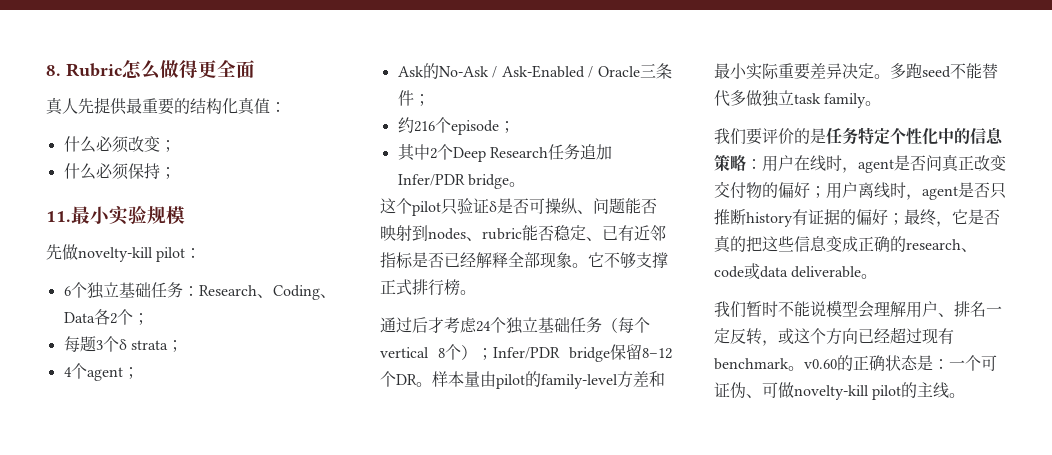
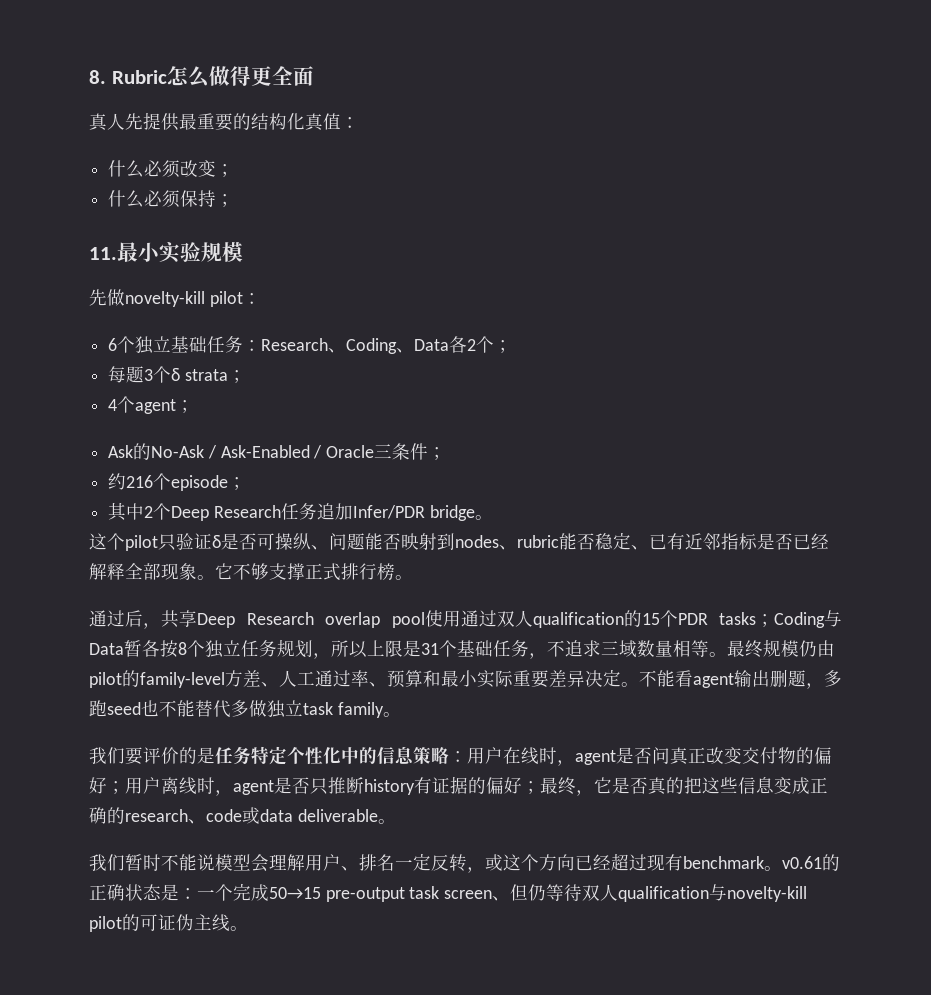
[428,317,650,334] [380,344,672,362] [380,371,649,389] 才考虑24个独立基础任务（每个vertical 8个）；Infer/PDR bridge保留8–12个DR。样本量由pilot的family-level方差 -> [143,610,842,629] [89,639,835,659] [89,670,423,688] ，共享Deep Research overlap pool使用通过双人qualification的15个PDR tasks；Coding与Data暂各按8个独立任务规划，所以上限是31个基础任务，不追求三域数量相等。最终规模仍由pilot的family-level方差、人工通过率、预算
(890, 76) none -> [639,669,824,689] 不能看agent输出删题，
(951, 72) none -> [141,700,159,717] 也
[804,359,837,369] v0.60 -> [782,856,822,869] v0.61
[981,355,997,371] [714,382,918,400] 可证伪、可做novelty-kill pilot的 -> [233,883,808,902] [89,914,194,932] 完成50→15 pre-output task screen、但仍等待双人qualification与novelty-kill pilot的可证伪

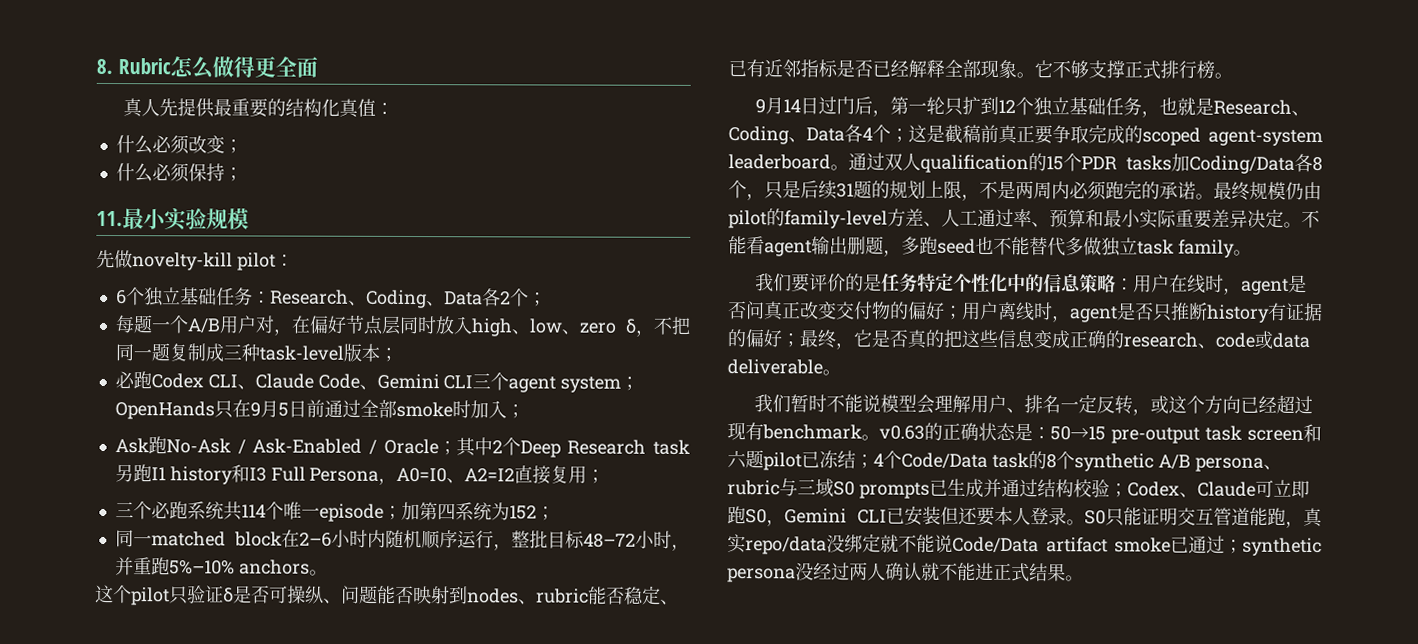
[144,366,246,383] [108,396,177,414] 3个δ strata； // 4个agent -> [150,315,691,337] [114,343,398,362] [114,371,640,393] [114,399,507,420] 一个A/B用户对，在偏好节点层同时放入high、low、zero δ，不把同一题复制成三种task-level版本； // 必跑Codex CLI、Claude Code、Gemini CLI三个agent system；OpenHands只在9月5日前通过全部smoke时加入
[133,443,152,460] 的 -> [147,436,167,455] 跑
[374,443,447,460] [108,473,247,491] 三条件； // 约216个episode； // -> [437,441,457,456] ；
[280,503,475,521] 任务追加Infer/PDR bridge -> [653,439,690,455] [114,464,606,485] [114,501,555,522] [114,529,690,551] [114,557,310,576] task另跑I1 history和I3 Full Persona，A0=I0、A2=I2直接复用； // 三个必跑系统共114个唯一episode；加第四系统为152； // 同一matched block在2–6小时内随机顺序运行，整批目标48–72小时，并重跑5%–10% anchors
[89,610,461,629] 通过后，共享Deep Research overlap pool使用 -> [755,96,1311,118] [728,124,1323,147] [728,154,849,171] 9月14日过门后，第一轮只扩到12个独立基础任务，也就是Research、Coding、Data各4个；这是截稿前真正要争取完成的scoped agent-system leaderboard。
[756,610,842,628] [89,639,709,659] ；Coding与Data暂各按8个独立任务规划，所以上限是31个基础任务，不追求三域数量相等 -> [1171,153,1323,174] [728,180,1196,201] 加Coding/Data各8个，只是后续31题的规划上限，不是两周内必须跑完的承诺
[782,856,822,869] v0.61 -> [879,425,925,440] v0.63
[197,883,269,901] 一个完成 -> (1051, 433) none
[492,884,808,902] [89,914,230,932] 、但仍等待双人qualification与novelty-kill pilot的可证伪主线 -> [1303,423,1322,443] [727,450,1282,472] [727,478,1310,499] [727,505,1323,528] [727,533,1322,557] [727,562,1066,583] 和六题pilot已冻结；4个Code/Data task的8个synthetic A/B persona、rubric与三域S0 prompts已生成并通过结构校验；Codex、Claude可立即跑S0，Gemini CLI已安装但还要本人登录。S0只能证明交互管道能跑，真实repo/data没绑定就不能说Code/Data artifact smoke已通过；synthetic persona没经过两人确认就不能进正式结果

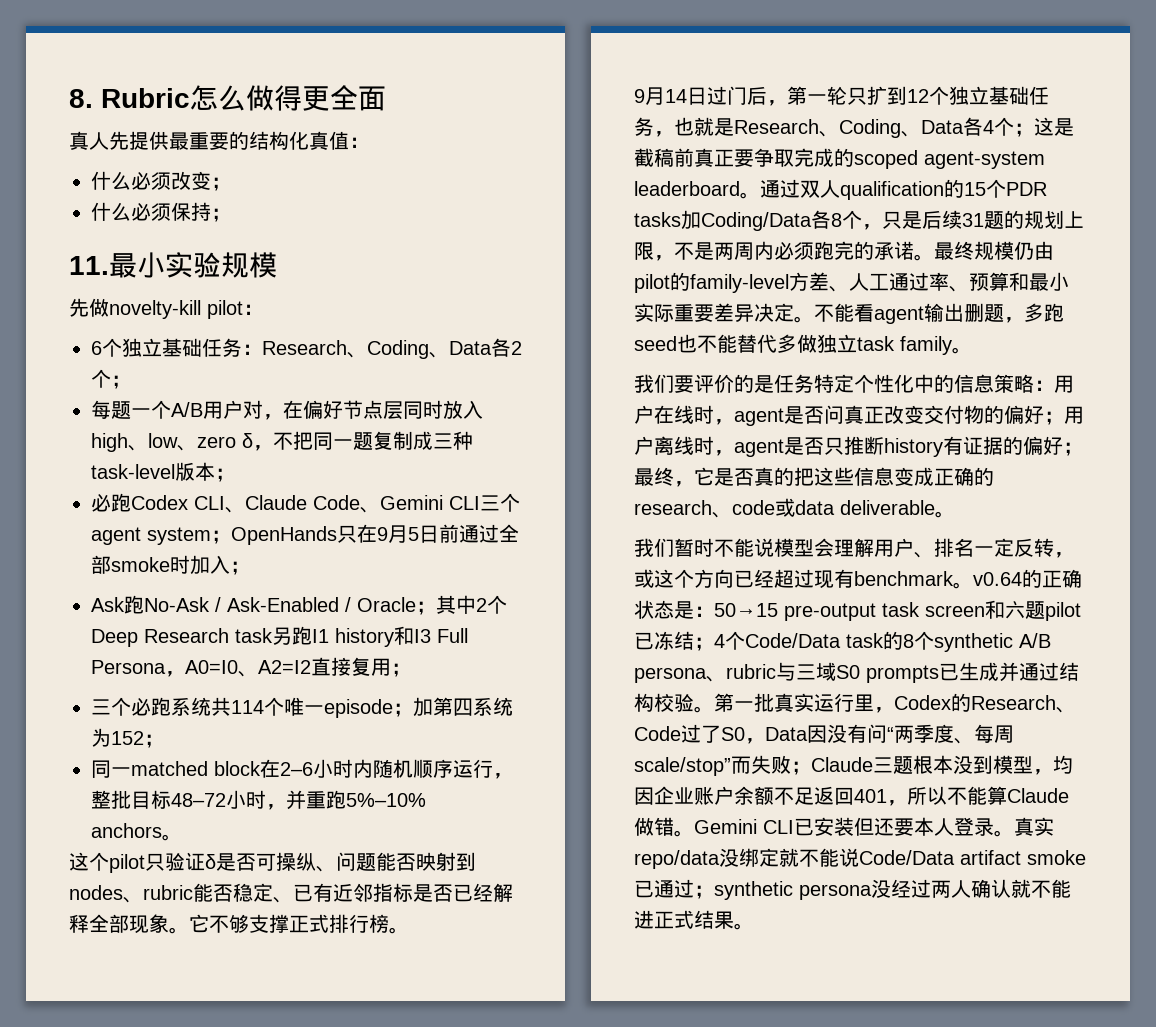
[879,425,925,440] v0.63 -> [973,572,1022,586] v0.64
[1108,479,1310,498] [727,506,785,527] ；Codex、Claude可立即跑S0， -> [694,693,1076,713] [634,724,1014,744] [634,755,1073,776] [634,786,1069,806] [634,817,694,837] 。第一批真实运行里，Codex的Research、Code过了S0，Data因没有问“两季度、每周scale/stop”而失败；Claude三题根本没到模型，均因企业账户余额不足返回401，所以不能算Claude做错。
[1084,507,1304,528] S0只能证明交互管道能跑， -> (1014, 833) none

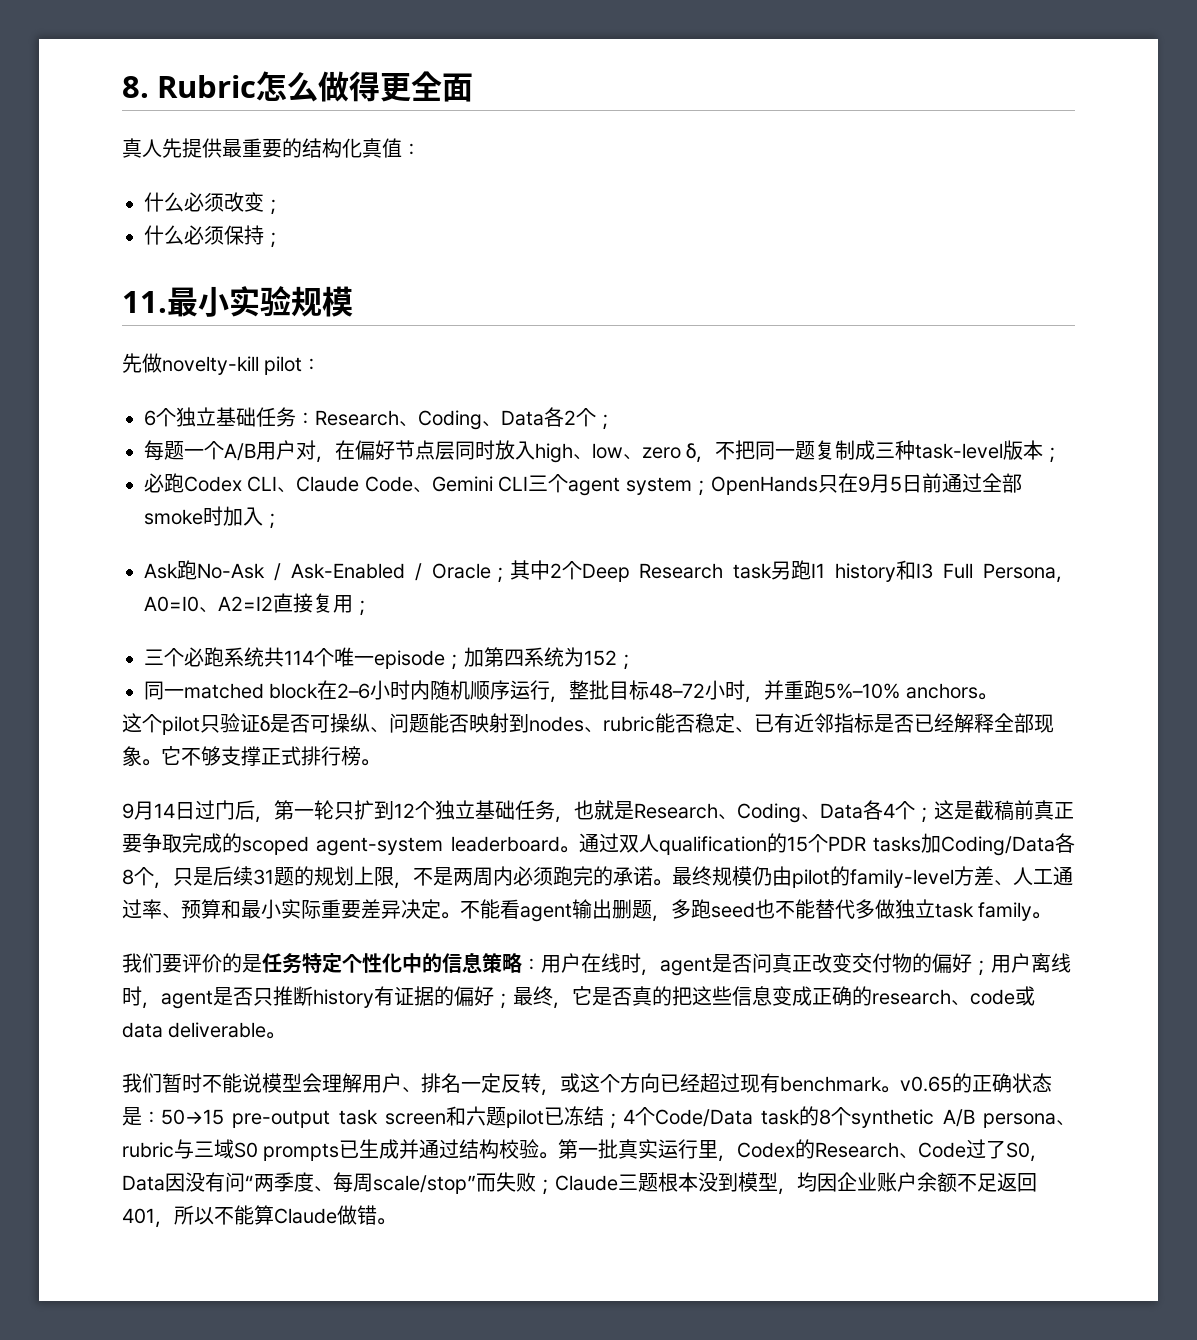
[973,572,1022,586] v0.64 -> [900,1076,952,1092] v0.65
[694,817,1054,837] [634,848,1086,869] [634,879,1071,900] [634,910,754,930] Gemini CLI已安装但还要本人登录。真实repo/data没绑定就不能说Code/Data artifact smoke已通过；synthetic persona没经过两人确认就不能进正式结果。 -> (396, 1221) none

